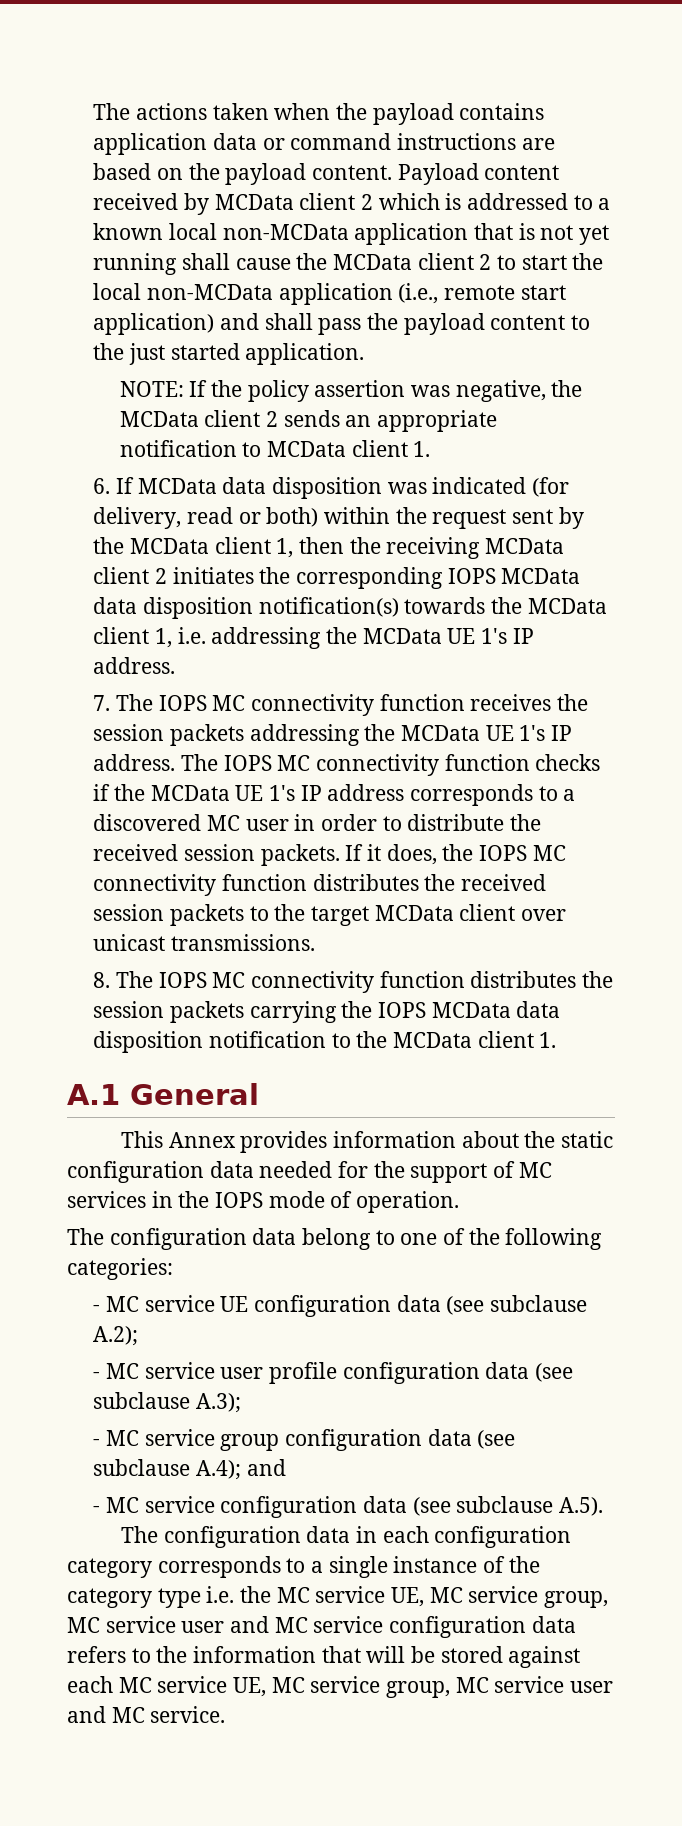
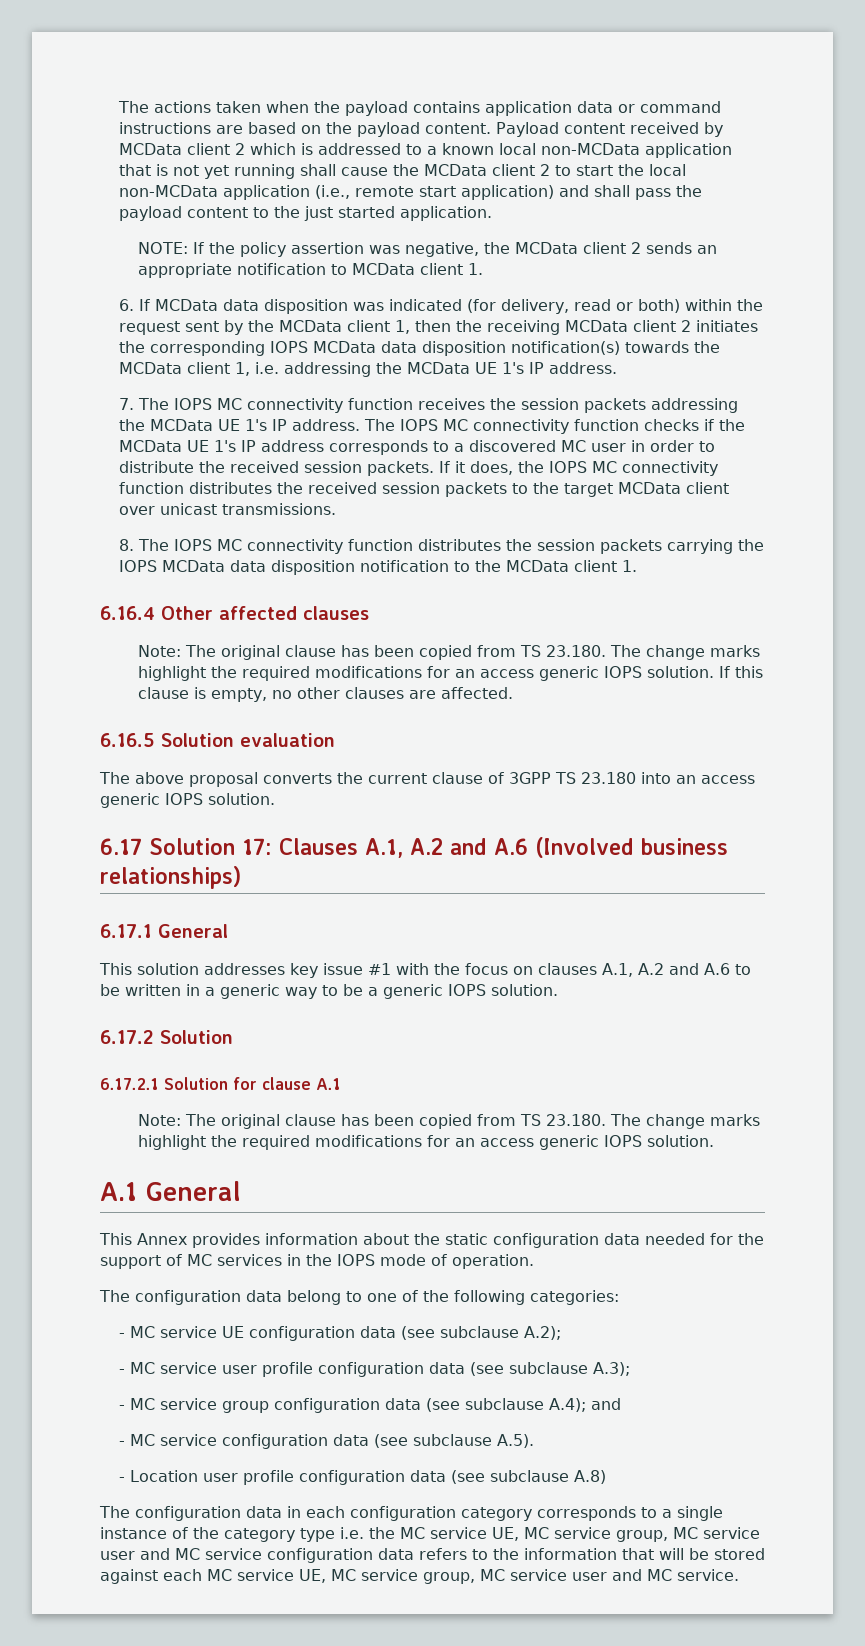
(557, 1040) none -> [100,606,369,620] [137,645,760,660] [137,666,763,681] [137,687,513,702] [100,733,335,747] [99,772,755,787] [100,793,275,808] [100,837,728,858] [100,866,241,889] [100,924,228,938] [99,963,751,978] [100,984,558,999] [100,1030,233,1044] [100,1077,341,1090] [137,1114,760,1129] [137,1135,714,1150] // 6.16.4 Other affected clauses // Note: The original clause has been copied from TS 23.180. The change marks highlight the required modifications for an access generic IOPS solution. If this clause is empty, no other clauses are affected. // 6.16.5 Solution evaluation // The above proposal converts the current clause of 3GPP TS 23.180 into an access generic IOPS solution. // 6.17 Solution 17: Clauses A.1, A.2 and A.6 (Involved business relationships) // 6.17.1 General // This solution addresses key issue #1 with the focus on clauses A.1, A.2 and A.6 to be written in a generic way to be a generic IOPS solution. // 6.17.2 Solution // 6.17.2.1 Solution for clause A.1 // Note: The original clause has been copied from TS 23.180. The change marks highlight the required modifications for an access generic IOPS solution.
(604, 1506) none -> [118,1470,606,1485] // - Location user profile configuration data (see subclause A.8)

